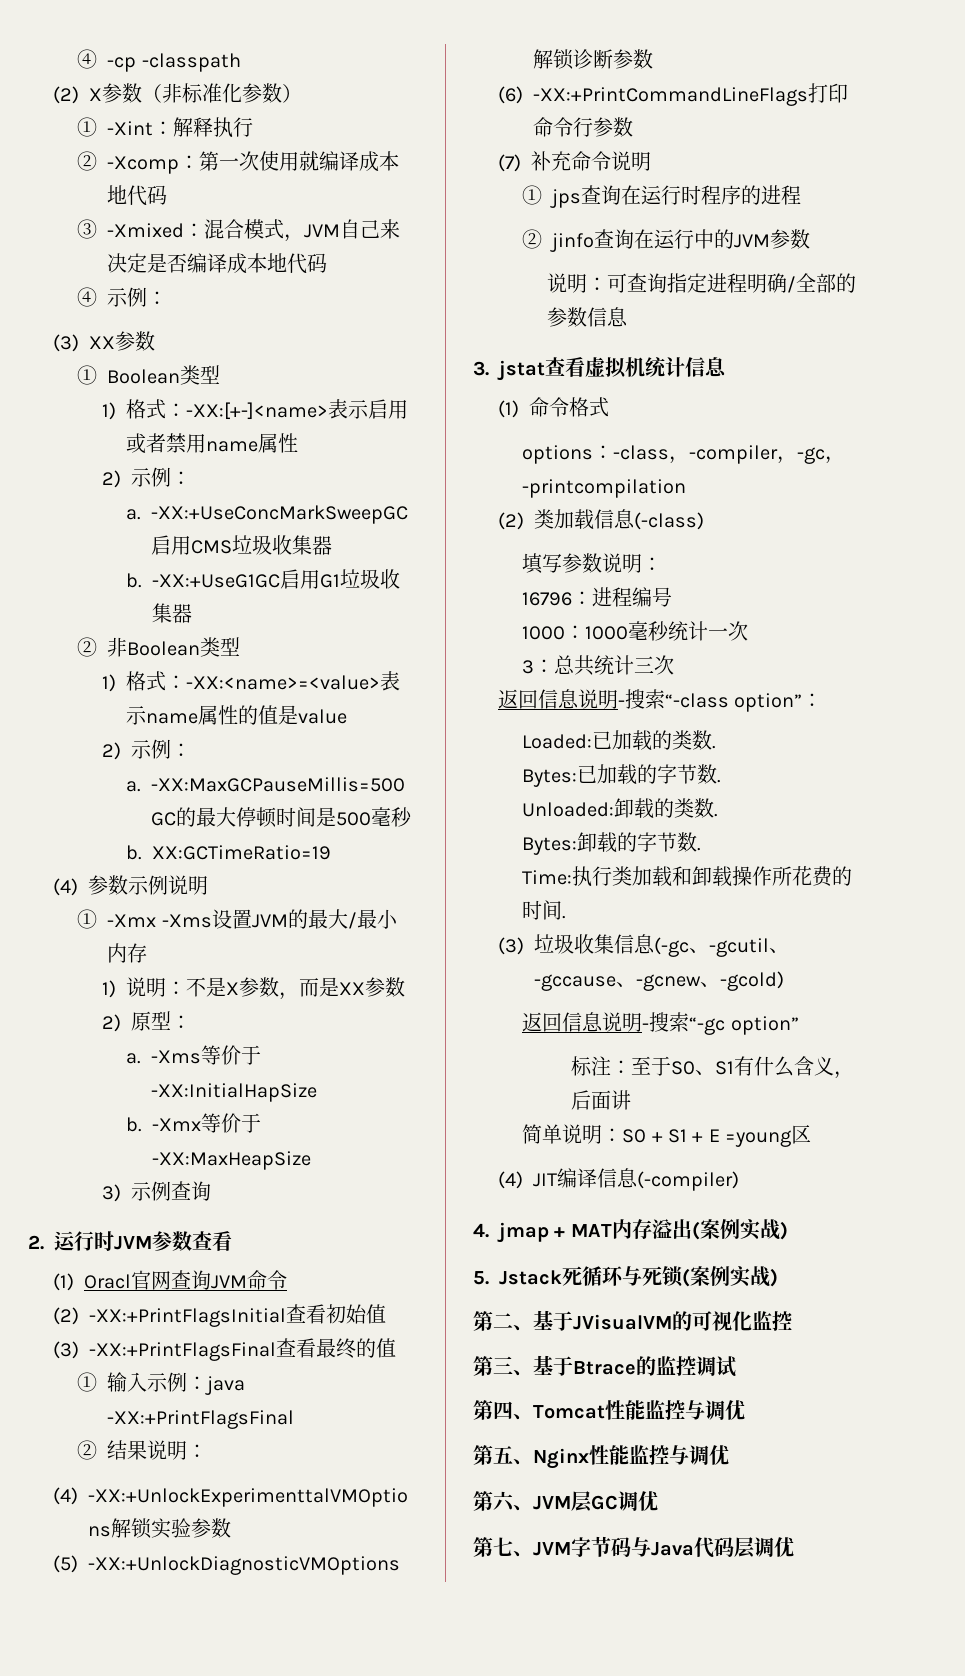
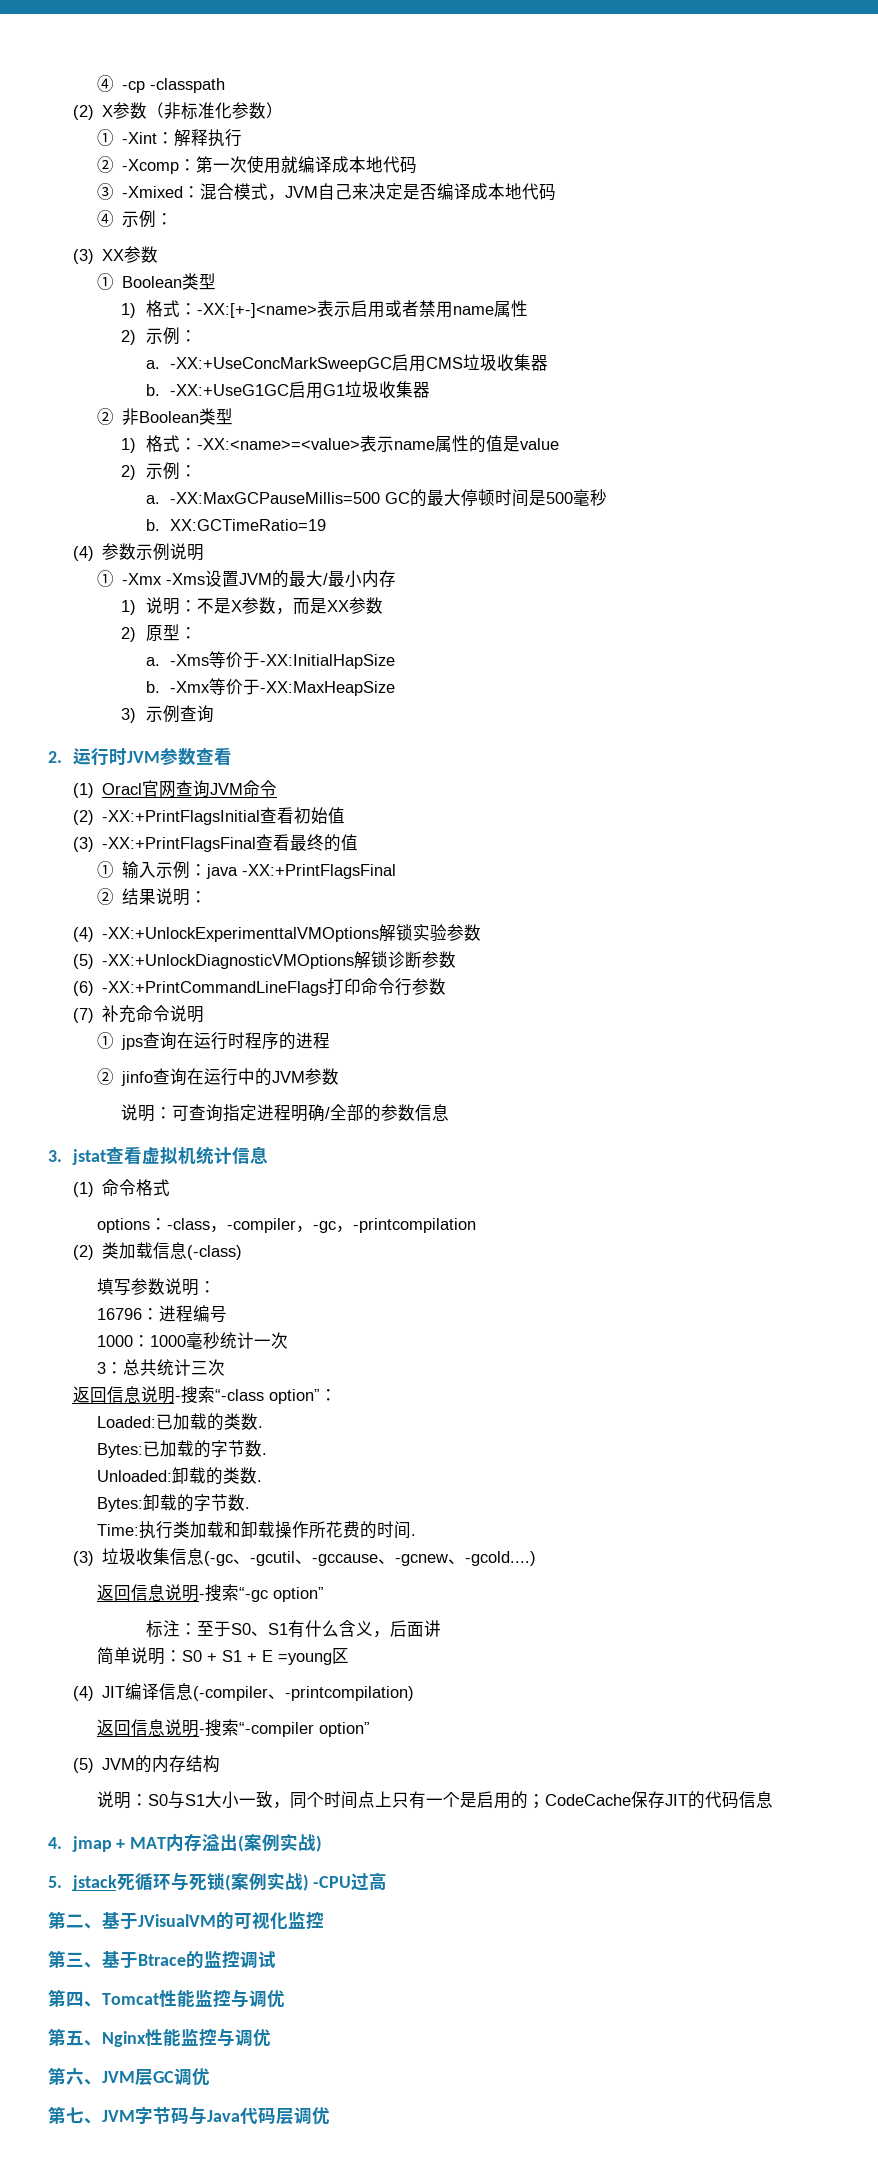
[719,971,784,991] -gcold) -> [464,1551,536,1566] -gcold....)
[636,1171,739,1191] (-compiler) -> [192,1686,414,1701] [96,1719,370,1737] [72,1755,220,1773] [96,1791,773,1809] (-compiler、-printcompilation) // 返回信息说明-搜索“-compiler option” // (5) JVM的内存结构 // 说明：S0与S1大小一致，同个时间点上只有一个是启用的；CodeCache保存JIT的代码信息
[499,1270,562,1285] Jstack -> [71,1875,117,1891] jstack
(778, 1277) none -> [313,1872,388,1891] -CPU过高

